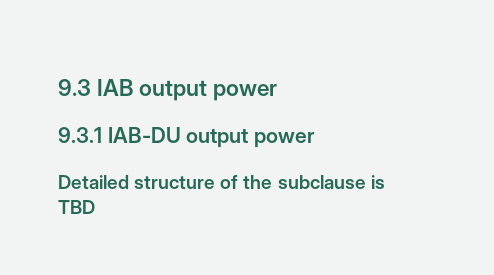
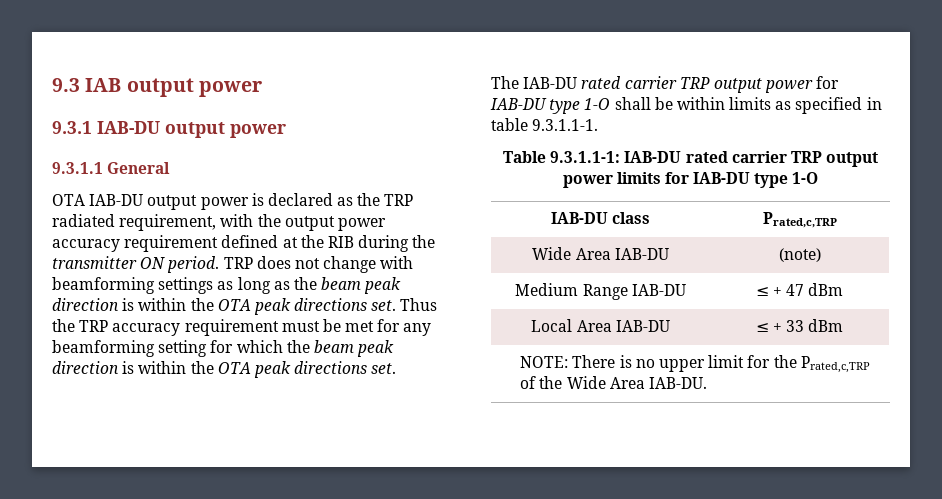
[58,175,385,189] [58,200,95,214] Detailed structure of the subclause is TBD -> [52,162,171,174] [52,193,414,210] [52,214,386,231] [52,235,436,252] [52,256,414,273] [52,277,402,294] [52,298,438,315] [52,319,432,336] [52,340,395,357] [52,361,397,378] [491,76,840,93] [490,97,882,114] [491,118,599,131] [502,151,879,167] [562,172,819,188] [550,212,651,224] [762,212,837,228] [532,247,669,260] [778,248,821,262] [515,283,686,300] [755,283,844,296] [531,319,670,332] [755,319,844,332] [520,355,870,373] [520,376,708,389] 9.3.1.1 General // OTA IAB-DU output power is declared as the TRP radiated requirement, with the output power accuracy requirement defined at the RIB during the transmitter ON period. TRP does not change with beamforming settings as long as the beam peak direction is within the OTA peak directions set. Thus the TRP accuracy requirement must be met for any beamforming setting for which the beam peak direction is within the OTA peak directions set. // The IAB-DU rated carrier TRP output power for IAB-DU type 1-O shall be within limits as specified in table 9.3.1.1-1. // Table 9.3.1.1-1: IAB-DU rated carrier TRP output power limits for IAB-DU type 1-O // IAB-DU class | Prated,c,TRP // Wide Area IAB-DU | (note) // Medium Range IAB-DU | ≤ + 47 dBm // Local Area IAB-DU | ≤ + 33 dBm // NOTE: There is no upper limit for the Prated,c,TRP of the Wide Area IAB-DU.

